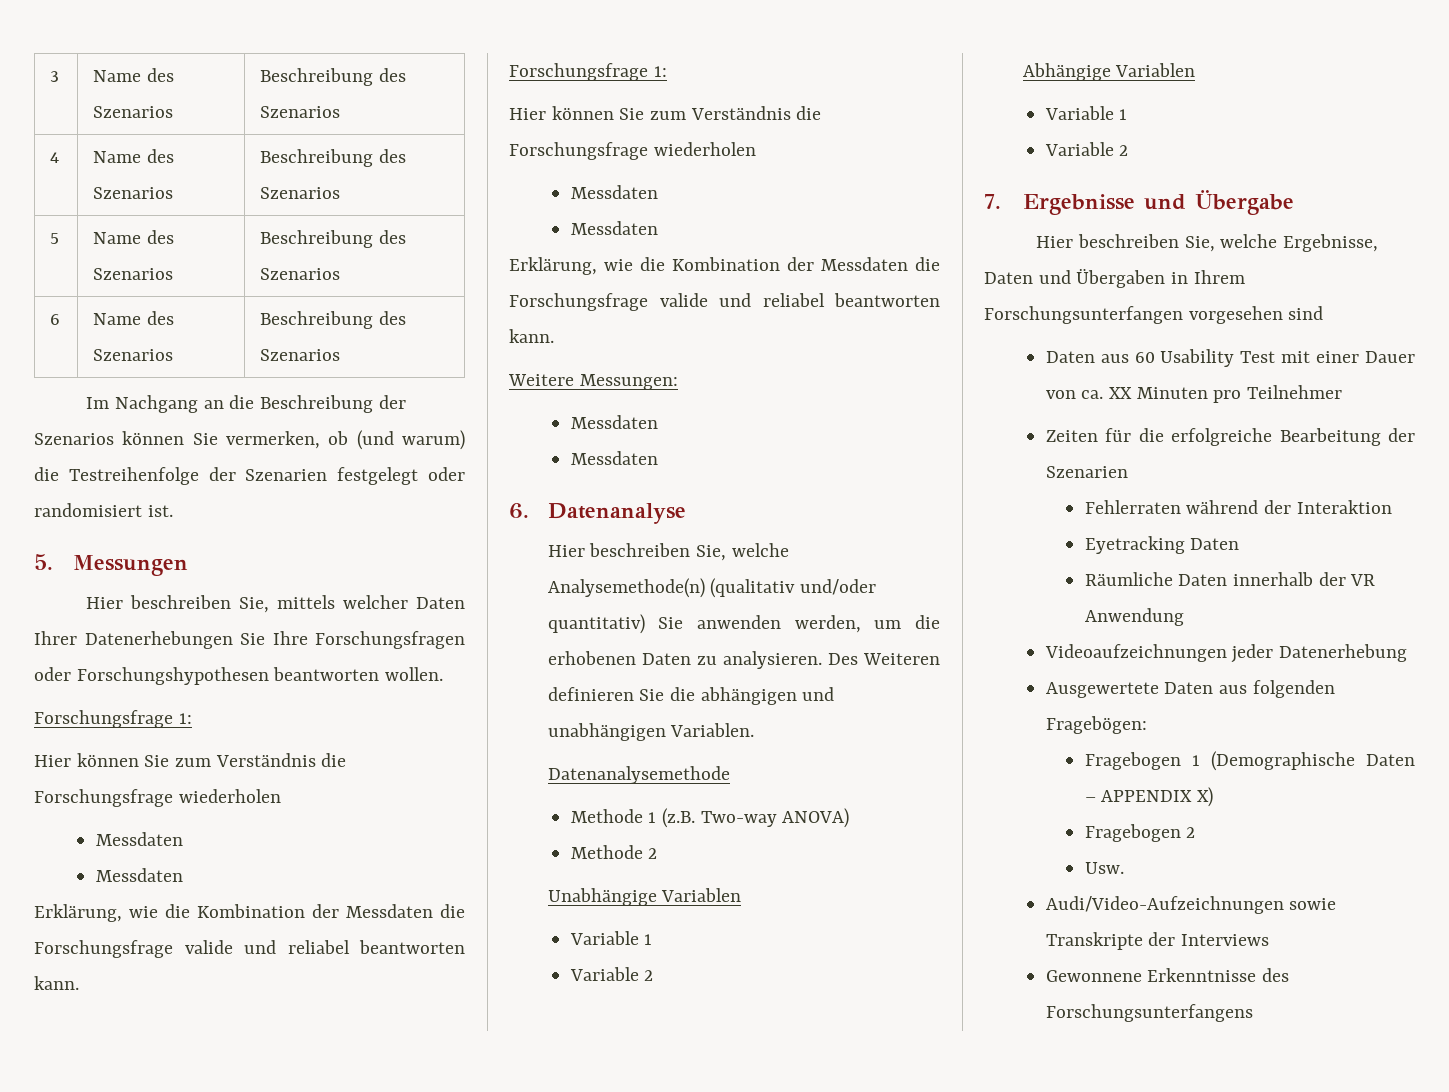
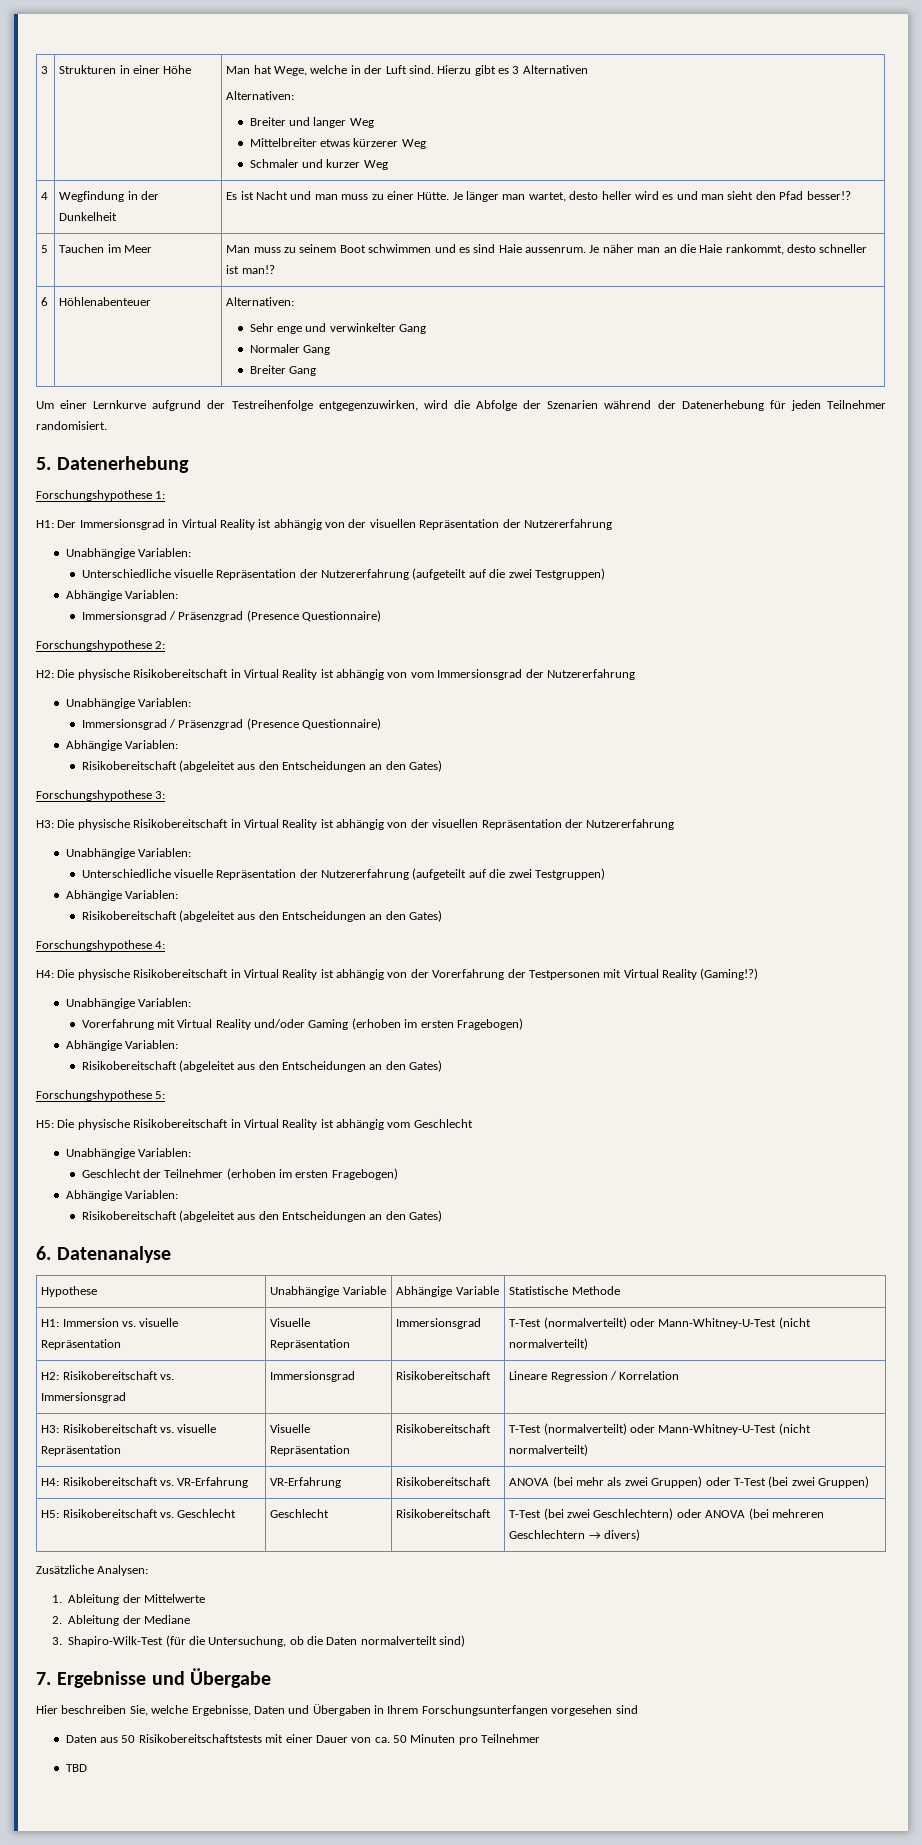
[93,68,174,82] [93,106,174,118] [260,68,406,86] [260,106,341,118] [50,152,60,163] [93,149,174,163] [93,187,174,199] [260,149,406,167] [260,187,341,199] [50,233,60,244] [93,230,174,244] [93,268,174,280] [260,230,406,248] [260,268,341,280] [50,314,61,325] [93,311,174,325] [93,349,174,361] [260,311,406,329] [260,349,341,361] [86,395,406,413] [34,430,465,450] [34,467,465,485] [34,503,173,517] [34,554,188,576] [86,595,465,613] [34,631,465,649] [34,667,444,685] [34,710,192,728] [34,753,347,767] [34,789,281,807] [95,832,183,846] [95,868,183,882] [34,904,465,922] [34,940,465,958] [34,976,79,990] [509,63,667,81] [509,106,822,120] [509,142,756,160] [570,185,658,199] [570,221,658,235] [509,257,940,275] [509,293,940,311] [509,329,554,343] [508,374,678,390] [570,415,658,429] [570,451,658,465] [509,503,686,524] [547,543,789,561] [547,578,877,598] [547,614,940,634] [547,651,940,669] [547,687,835,705] [547,723,755,741] [547,766,730,784] [570,808,850,828] [570,845,658,859] [547,888,742,906] [569,931,653,945] [569,967,654,981] [1022,63,1196,81] [1044,106,1128,120] [1044,142,1129,156] Name des Szenarios | Beschreibung des Szenarios // 4 | Name des Szenarios | Beschreibung des Szenarios // 5 | Name des Szenarios | Beschreibung des Szenarios // 6 | Name des Szenarios | Beschreibung des Szenarios // Im Nachgang an die Beschreibung der Szenarios können Sie vermerken, ob (und warum) die Testreihenfolge der Szenarien festgelegt oder randomisiert ist. // 5. Messungen // Hier beschreiben Sie, mittels welcher Daten Ihrer Datenerhebungen Sie Ihre Forschungsfragen oder Forschungshypothesen beantworten wollen. // Forschungsfrage 1: // Hier können Sie zum Verständnis die Forschungsfrage wiederholen // Messdaten // Messdaten // Erklärung, wie die Kombination der Messdaten die Forschungsfrage valide und reliabel beantworten kann. // Forschungsfrage 1: // Hier können Sie zum Verständnis die Forschungsfrage wiederholen // Messdaten // Messdaten // Erklärung, wie die Kombination der Messdaten die Forschungsfrage valide und reliabel beantworten kann. // Weitere Messungen: // Messdaten // Messdaten // 6. Datenanalyse // Hier beschreiben Sie, welche Analysemethode(n) (qualitativ und/oder quantitativ) Sie anwenden werden, um die erhobenen Daten zu analysieren. Des Weiteren definieren Sie die abhängigen und unabhängigen Variablen. // Datenanalysemethode // Methode 1 (z.B. Two-way ANOVA) // Methode 2 // Unabhängige Variablen // Variable 1 // Variable 2 // Abhängige Variablen // Variable 1 // Variable 2 -> [59,65,192,74] [226,65,588,76] [226,91,295,100] [249,117,374,128] [249,138,426,149] [249,159,388,170] [41,192,49,200] [59,191,160,202] [59,212,118,221] [226,191,851,202] [41,245,49,253] [59,244,153,253] [226,244,868,255] [226,265,275,274] [41,297,49,306] [59,297,152,306] [226,297,295,306] [249,323,427,334] [249,344,330,355] [249,365,316,376] [36,400,887,411] [36,421,107,430] [36,456,190,473] [36,490,166,501] [36,519,612,530] [65,548,192,559] [81,568,605,580] [65,590,179,601] [81,610,382,622] [36,640,166,651] [36,669,635,680] [65,698,192,709] [81,718,382,730] [65,740,179,751] [81,760,443,772] [36,790,166,801] [36,819,675,830] [65,848,192,859] [81,868,605,880] [65,890,179,901] [81,910,443,922] [36,940,166,951] [36,968,759,980] [65,998,192,1009] [81,1018,523,1030] [65,1040,179,1051] [81,1060,443,1072] [36,1090,166,1101] [36,1119,473,1130] [65,1148,192,1159] [81,1168,398,1180] [65,1190,179,1201] [81,1210,443,1222] [36,1246,172,1263] [41,1286,98,1297] [270,1286,386,1297] [396,1286,499,1297] [509,1286,620,1295] [41,1318,179,1327] [41,1339,122,1350] [270,1318,311,1327] [270,1339,351,1350] [396,1318,482,1329] [509,1317,811,1329] [509,1338,589,1350] [41,1371,175,1380] [41,1392,127,1403] [270,1371,356,1382] [396,1371,492,1380] [509,1371,680,1382] [41,1424,217,1433] [41,1445,122,1456] [270,1424,311,1433] [270,1445,351,1456] [396,1424,492,1433] [509,1423,811,1435] [509,1444,589,1456] [41,1477,249,1488] [270,1477,342,1488] [396,1477,492,1486] [509,1476,870,1488] [41,1509,237,1518] [270,1509,330,1518] [396,1509,492,1518] [509,1508,824,1520] [509,1529,641,1541] [36,1565,149,1576] [51,1594,205,1605] [51,1615,190,1626] [51,1635,466,1647] Strukturen in einer Höhe | Man hat Wege, welche in der Luft sind. Hierzu gibt es 3 Alternativen // Alternativen: // Breiter und langer Weg // Mittelbreiter etwas kürzerer Weg // Schmaler und kurzer Weg // 4 | Wegfindung in der Dunkelheit | Es ist Nacht und man muss zu einer Hütte. Je länger man wartet, desto heller wird es und man sieht den Pfad besser!? // 5 | Tauchen im Meer | Man muss zu seinem Boot schwimmen und es sind Haie aussenrum. Je näher man an die Haie rankommt, desto schneller ist man!? // 6 | Höhlenabenteuer | Alternativen: // Sehr enge und verwinkelter Gang // Normaler Gang // Breiter Gang // Um einer Lernkurve aufgrund der Testreihenfolge entgegenzuwirken, wird die Abfolge der Szenarien während der Datenerhebung für jeden Teilnehmer randomisiert. // 5. Datenerhebung // Forschungshypothese 1: // H1: Der Immersionsgrad in Virtual Reality ist abhängig von der visuellen Repräsentation der Nutzererfahrung // Unabhängige Variablen: // Unterschiedliche visuelle Repräsentation der Nutzererfahrung (aufgeteilt auf die zwei Testgruppen) // Abhängige Variablen: // Immersionsgrad / Präsenzgrad (Presence Questionnaire) // Forschungshypothese 2: // H2: Die physische Risikobereitschaft in Virtual Reality ist abhängig von vom Immersionsgrad der Nutzererfahrung // Unabhängige Variablen: // Immersionsgrad / Präsenzgrad (Presence Questionnaire) // Abhängige Variablen: // Risikobereitschaft (abgeleitet aus den Entscheidungen an den Gates) // Forschungshypothese 3: // H3: Die physische Risikobereitschaft in Virtual Reality ist abhängig von der visuellen Repräsentation der Nutzererfahrung // Unabhängige Variablen: // Unterschiedliche visuelle Repräsentation der Nutzererfahrung (aufgeteilt auf die zwei Testgruppen) // Abhängige Variablen: // Risikobereitschaft (abgeleitet aus den Entscheidungen an den Gates) // Forschungshypothese 4: // H4: Die physische Risikobereitschaft in Virtual Reality ist abhängig von der Vorerfahrung der Testpersonen mit Virtual Reality (Gaming!?) // Unabhängige Variablen: // Vorerfahrung mit Virtual Reality und/oder Gaming (erhoben im ersten Fragebogen) // Abhängige Variablen: // Risikobereitschaft (abgeleitet aus den Entscheidungen an den Gates) // Forschungshypothese 5: // H5: Die physische Risikobereitschaft in Virtual Reality ist abhängig vom Geschlecht // Unabhängige Variablen: // Geschlecht der Teilnehmer (erhoben im ersten Fragebogen) // Abhängige Variablen: // Risikobereitschaft (abgeleitet aus den Entscheidungen an den Gates) // 6. Datenanalyse // Hypothese | Unabhängige Variable | Abhängige Variable | Statistische Methode // H1: Immersion vs. visuelle Repräsentation | Visuelle Repräsentation | Immersionsgrad | T-Test (normalverteilt) oder Mann-Whitney-U-Test (nicht normalverteilt) // H2: Risikobereitschaft vs. Immersionsgrad | Immersionsgrad | Risikobereitschaft | Lineare Regression / Korrelation // H3: Risikobereitschaft vs. visuelle Repräsentation | Visuelle Repräsentation | Risikobereitschaft | T-Test (normalverteilt) oder Mann-Whitney-U-Test (nicht normalverteilt) // H4: Risikobereitschaft vs. VR-Erfahrung | VR-Erfahrung | Risikobereitschaft | ANOVA (bei mehr als zwei Gruppen) oder T-Test (bei zwei Gruppen) // H5: Risikobereitschaft vs. Geschlecht | Geschlecht | Risikobereitschaft | T-Test (bei zwei Geschlechtern) oder ANOVA (bei mehreren Geschlechtern → divers) // Zusätzliche Analysen: // 1. Ableitung der Mittelwerte // 2. Ableitung der Mediane // 3. Shapiro-Wilk-Test (für die Untersuchung, ob die Daten normalverteilt sind)
[1134,349,1276,367] 60 Usability Test -> [121,1734,262,1743] 50 Risikobereitschaftstests
[1109,387,1133,399] XX -> [393,1735,408,1743] 50
[1045,428,1415,446] [1045,466,1128,478] [1084,500,1392,514] [1084,536,1240,554] [1084,572,1376,586] [1084,608,1184,626] [1044,644,1408,663] [1045,680,1335,698] [1045,716,1147,734] [1084,751,1415,771] [1084,787,1213,807] [1084,824,1196,842] [1084,862,1124,874] [1045,896,1337,914] [1045,932,1270,950] [1045,968,1290,982] [1045,1004,1253,1022] Zeiten für die erfolgreiche Bearbeitung der Szenarien // Fehlerraten während der Interaktion // Eyetracking Daten // Räumliche Daten innerhalb der VR Anwendung // Videoaufzeichnungen jeder Datenerhebung // Ausgewertete Daten aus folgenden Fragebögen: // Fragebogen 1 (Demographische Daten – APPENDIX X) // Fragebogen 2 // Usw. // Audi/Video-Aufzeichnungen sowie Transkripte der Interviews // Gewonnene Erkenntnisse des Forschungsunterfangens -> [65,1764,87,1772] TBD

